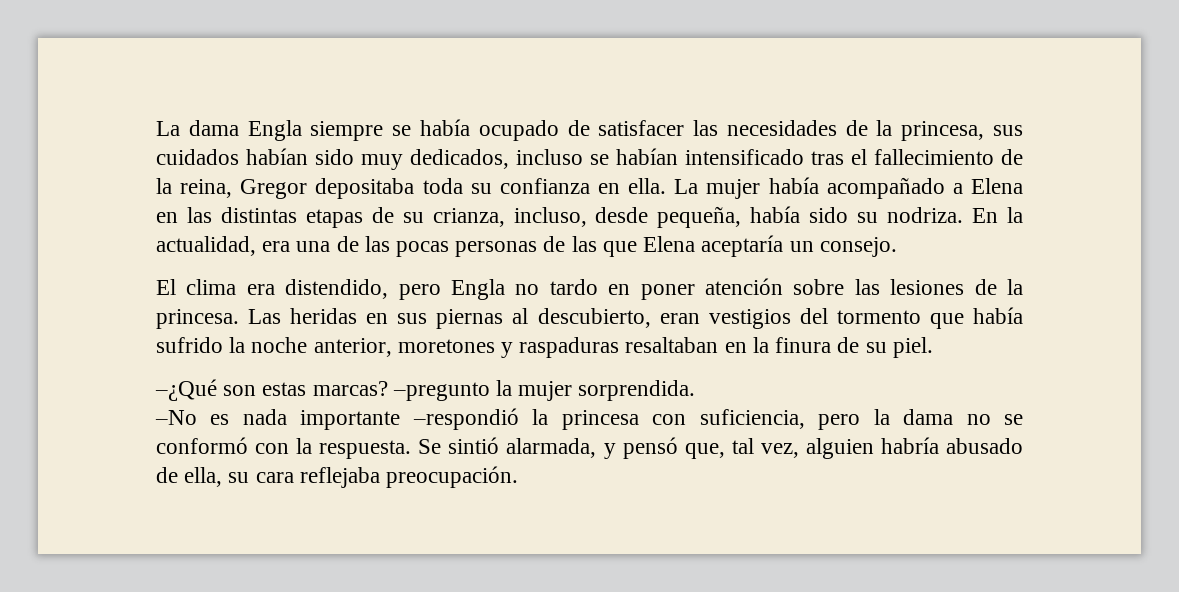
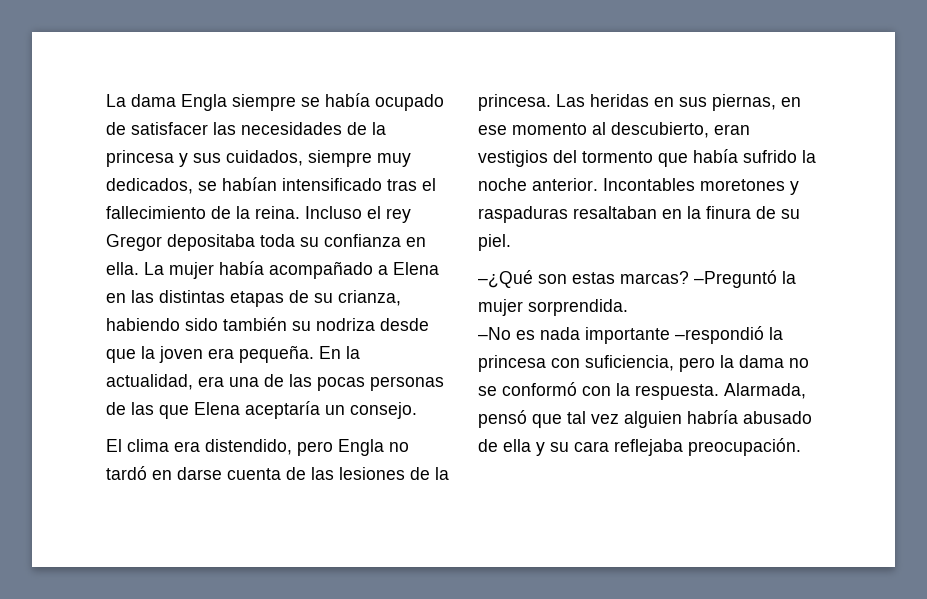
[901,121,1024,141] [156,148,354,165] princesa, sus cuidados habían sido -> [106,150,372,167] princesa y sus cuidados, siempre
[516,149,583,165] incluso -> (193, 186) none
[180,179,233,198] reina, -> [255,206,411,223] reina. Incluso el rey
[513,206,964,228] incluso, desde pequeña, había sido su nodriza. -> [106,317,429,331] [106,345,314,363] habiendo sido también su nodriza desde que la joven era pequeña.
[549,278,845,300] tardo en poner atención sobre -> [106,466,306,480] tardó en darse cuenta de
[436,309,504,329] piernas -> [712,94,801,111] [478,123,587,135] piernas, en ese momento
[313,338,392,357] anterior, -> [532,178,695,191] anterior. Incontables
[392,382,490,401] –pregunto -> [694,270,777,288] –Preguntó
[418,437,799,459] Se sintió alarmada, y pensó que, tal vez, -> [724,383,806,399] [478,410,619,428] Alarmada, pensó que tal vez
[184,467,223,487] ella, -> [503,439,545,456] ella y

